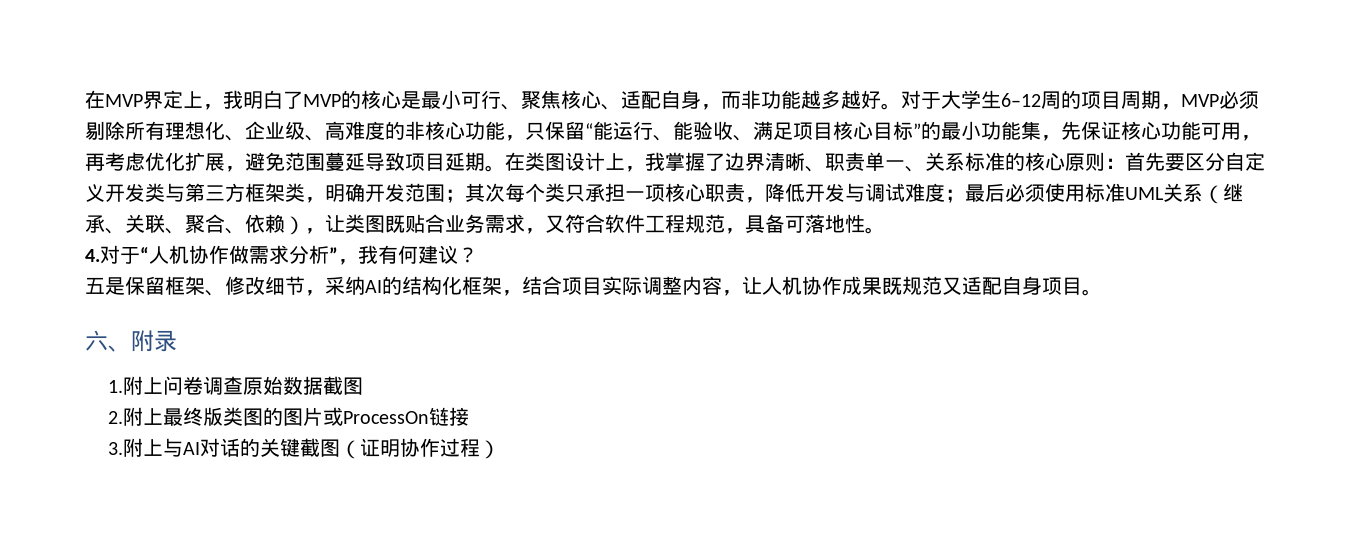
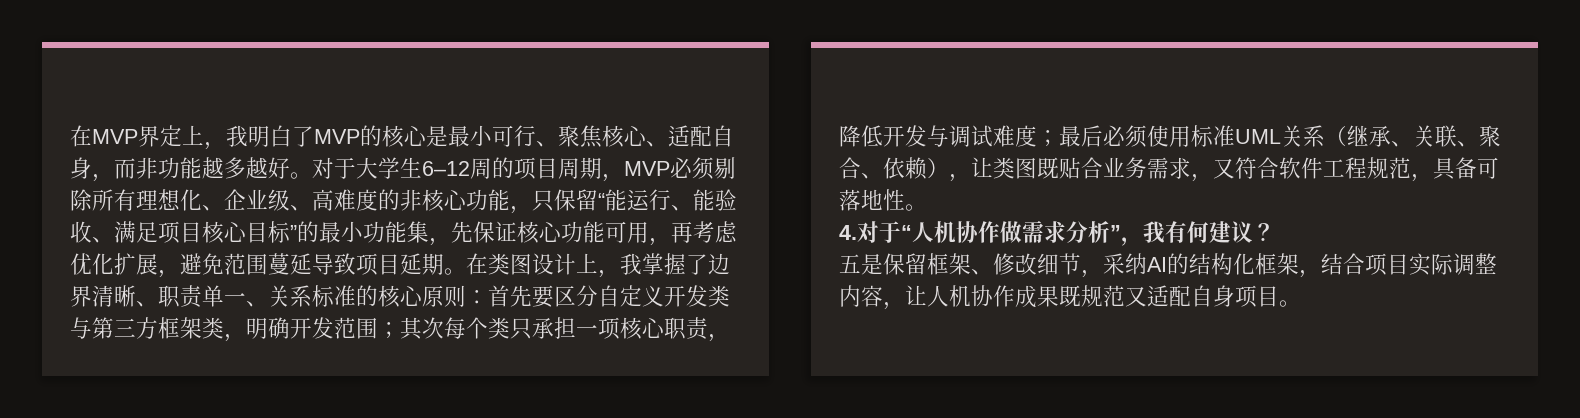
[85,330,177,352] [107,376,363,395] [107,407,469,426] [107,438,500,459] // 六、附录 // 1.附上问卷调查原始数据截图 // 2.附上最终版类图的图片或ProcessOn链接 // 3.附上与AI对话的关键截图（证明协作过程） -> (1301, 303) none

